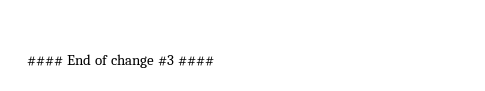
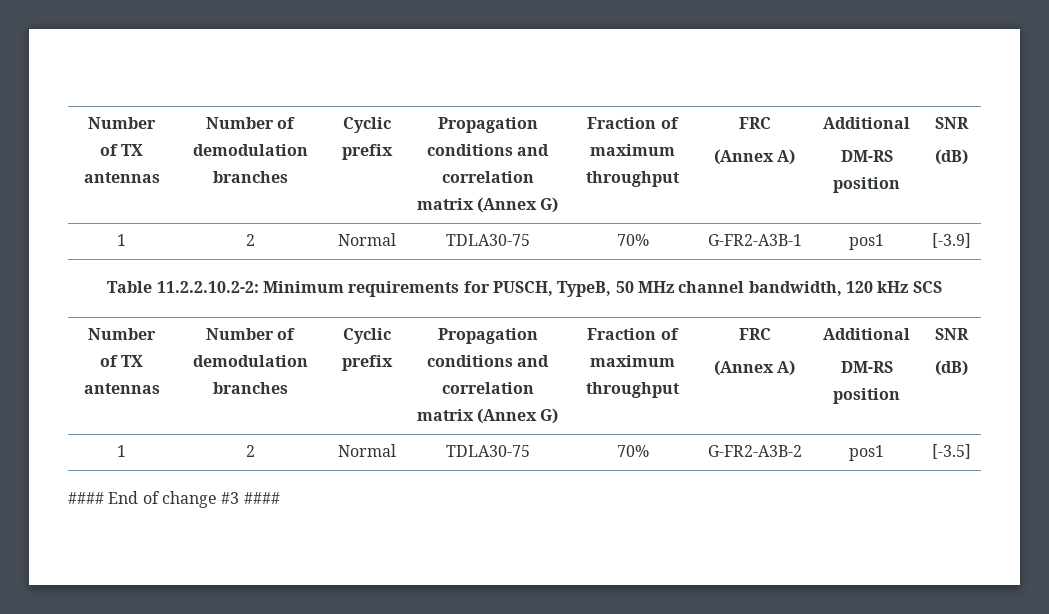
(27, 61) none -> [88,117,156,129] [99,144,144,156] [83,172,160,183] [205,117,296,129] [192,144,308,156] [212,171,288,183] [342,117,391,133] [341,144,393,160] [437,117,538,133] [426,144,550,156] [441,171,534,183] [416,197,559,213] [587,117,679,129] [590,144,675,156] [586,171,680,187] [738,117,771,129] [713,149,796,165] [823,117,910,129] [840,150,893,162] [833,177,900,193] [934,117,969,129] [934,149,968,165] [117,234,126,246] [245,234,255,246] [337,233,396,246] [445,234,530,246] [616,234,649,246] [707,234,802,246] [849,234,884,250] [931,233,971,248] [107,281,942,297] [88,328,156,340] [99,355,144,367] [83,383,160,394] [205,328,296,340] [192,355,308,367] [212,382,288,394] [342,328,391,344] [341,355,393,371] [437,328,538,344] [426,355,550,367] [441,382,534,394] [416,408,559,424] [587,328,679,340] [590,355,675,367] [586,382,680,398] [738,328,771,340] [713,360,796,376] [823,328,910,340] [840,361,893,373] [833,388,900,404] [934,328,969,340] [934,360,968,376] [117,445,126,457] [245,445,255,457] [337,444,396,457] [445,445,530,457] [616,445,649,457] [707,445,802,457] [849,445,884,461] [931,444,971,459] Number of TX antennas | Number of demodulation branches | Cyclic prefix | Propagation conditions and correlation matrix (Annex G) | Fraction of maximum throughput | FRC // (Annex A) | Additional // DM-RS position | SNR // (dB) // 1 | 2 | Normal | TDLA30-75 | 70% | G-FR2-A3B-1 | pos1 | [-3.9] // Table 11.2.2.10.2-2: Minimum requirements for PUSCH, TypeB, 50 MHz channel bandwidth, 120 kHz SCS // Number of TX antennas | Number of demodulation branches | Cyclic prefix | Propagation conditions and correlation matrix (Annex G) | Fraction of maximum throughput | FRC // (Annex A) | Additional // DM-RS position | SNR // (dB) // 1 | 2 | Normal | TDLA30-75 | 70% | G-FR2-A3B-2 | pos1 | [-3.5] //

